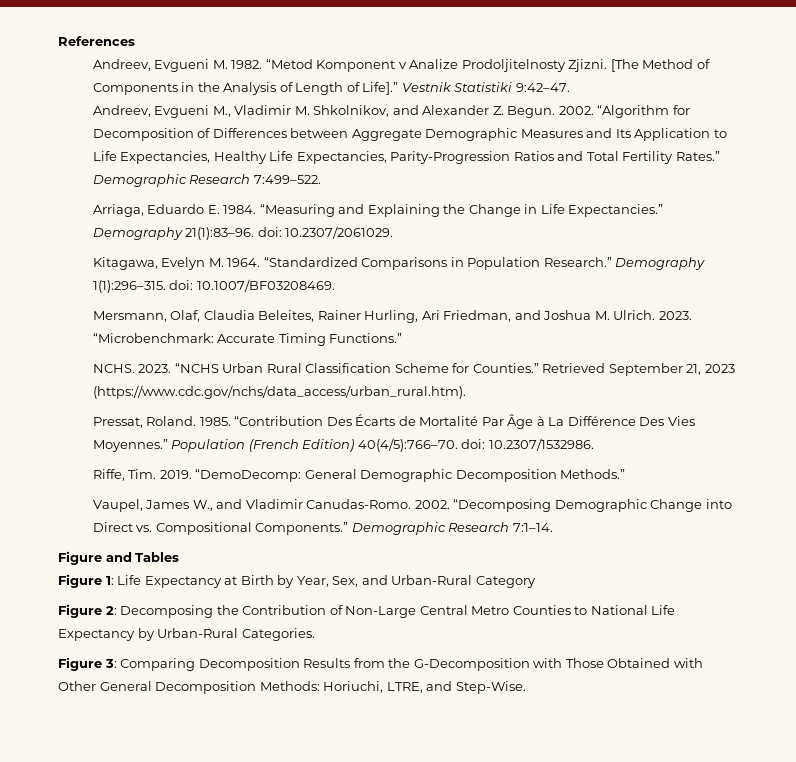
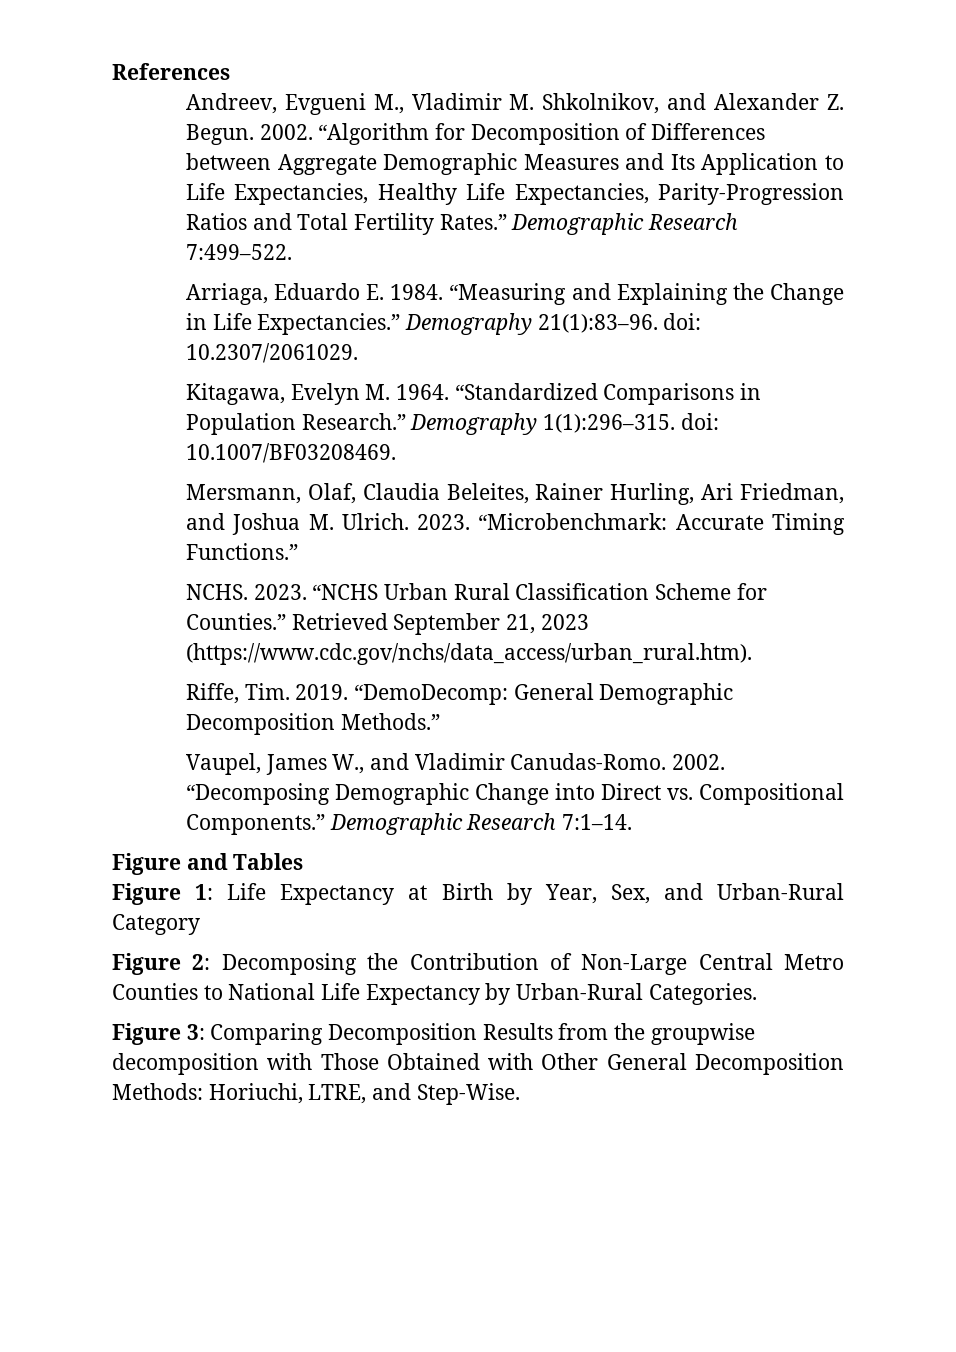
[92,59,710,72] [92,82,570,95] // Andreev, Evgueni M. 1982. “Metod Komponent v Analize Prodoljitelnosty Zjizni. [The Method of Components in the Analysis of Length of Life].” Vestnik Statistiki 9:42–47. -> (230, 71) none
[92,414,695,429] [92,438,594,452] // Pressat, Roland. 1985. “Contribution Des Écarts de Mortalité Par Âge à La Différence Des Vies Moyennes.” Population (French Edition) 40(4/5):766–70. doi: 10.2307/1532986. -> (752, 654) none
[413,658,530,671] G-Decomposition -> [650,1023,755,1045] [112,1053,259,1075] groupwise decomposition

